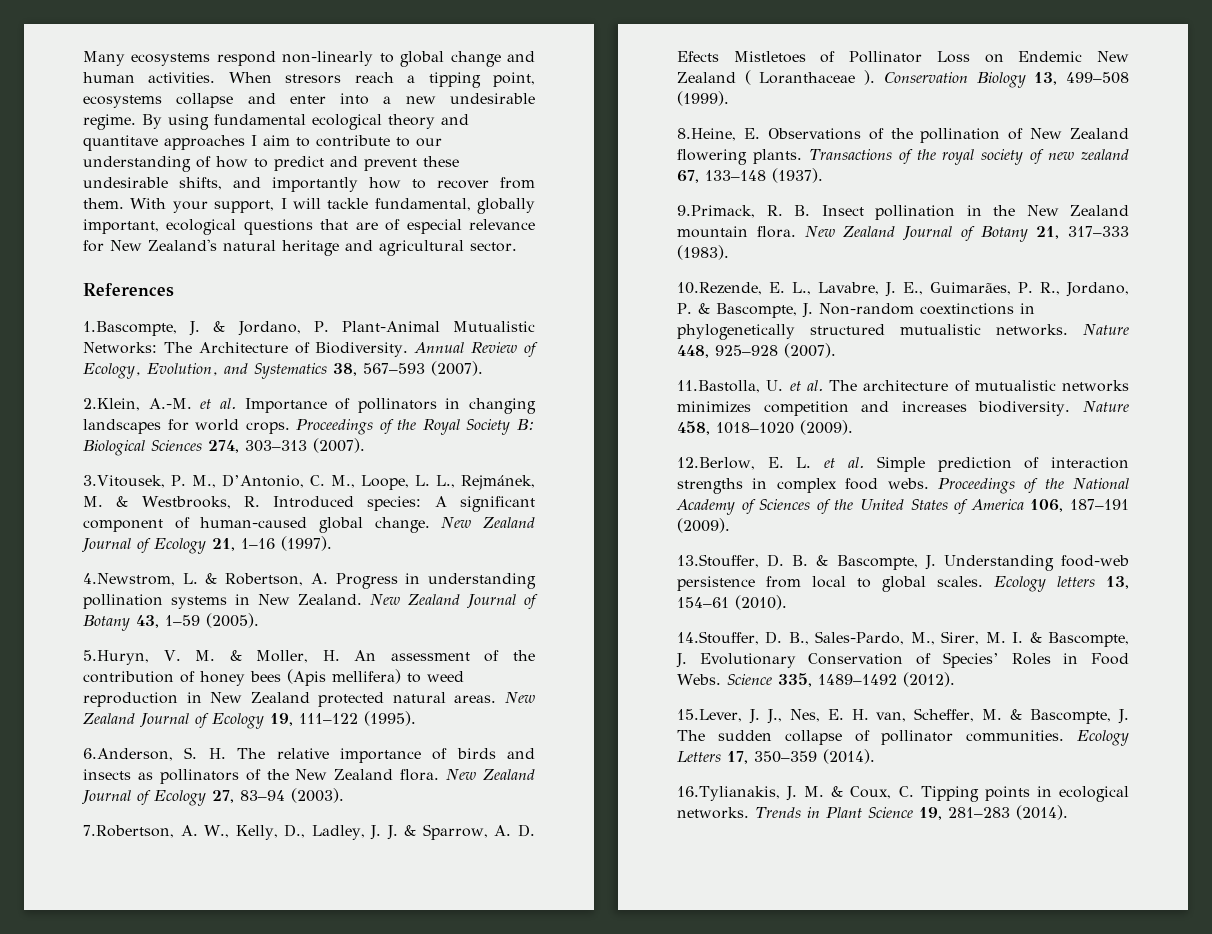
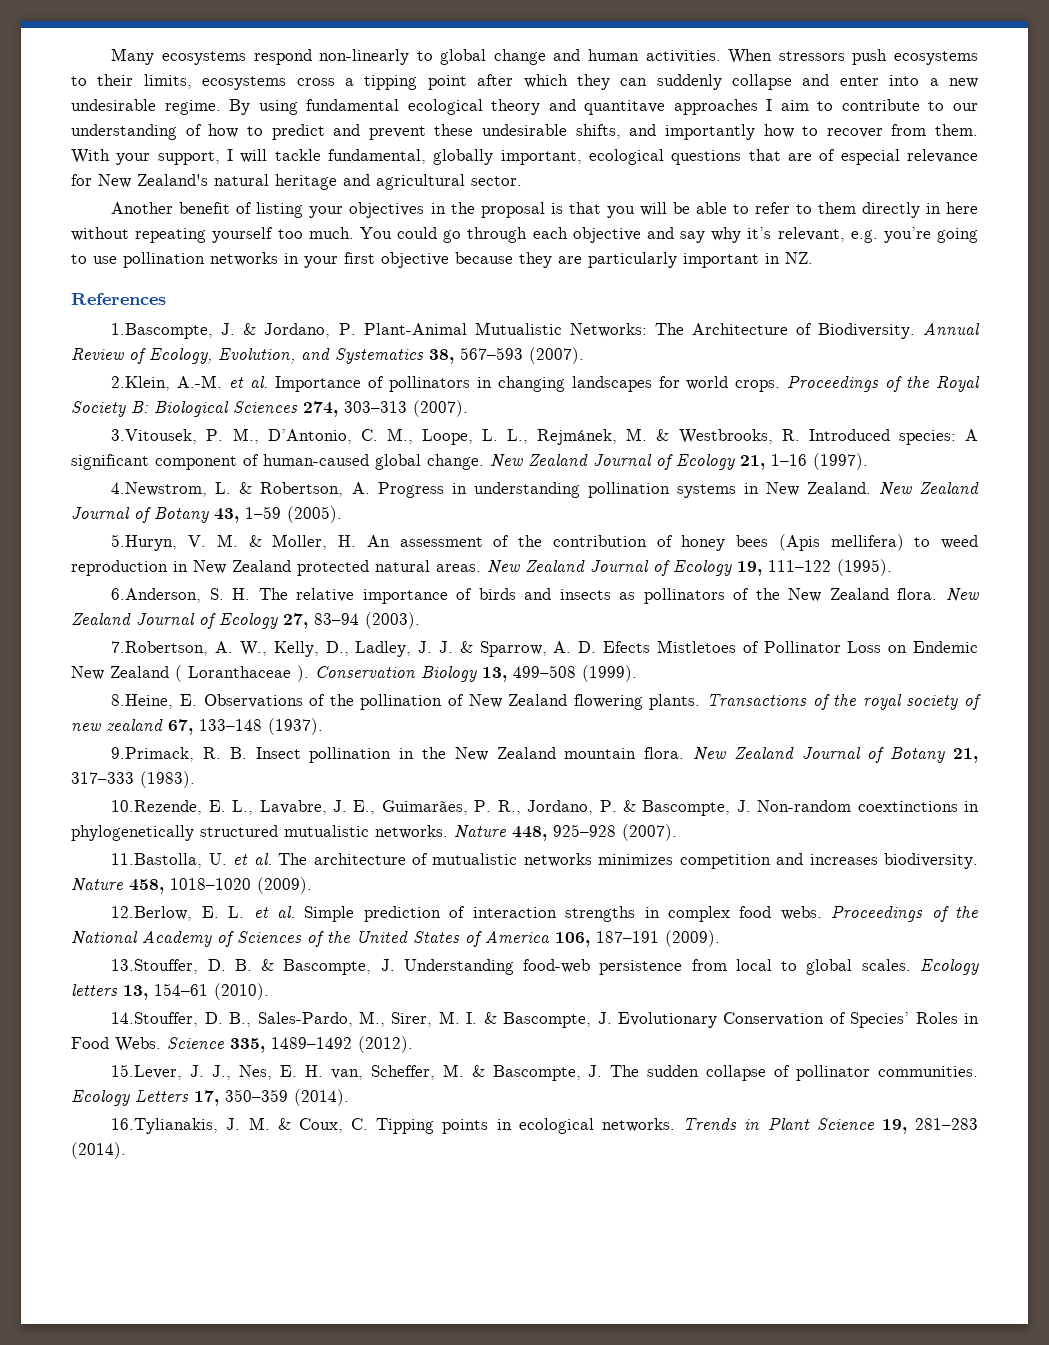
[285,72,535,88] [83,95,162,108] stresors reach a tipping point, ecosystems -> [778,49,979,65] [71,74,722,90] stressors push ecosystems to their limits, ecosystems cross a tipping point after which they can suddenly
(517, 247) none -> [111,202,978,218] [71,227,978,243] [71,252,813,268] // Another benefit of listing your objectives in the proposal is that you will be able to refer to them directly in here without repeating yourself too much. You could go through each objective and say why it’s relevant, e.g. you’re going to use pollination networks in your first objective because they are particularly important in NZ.

